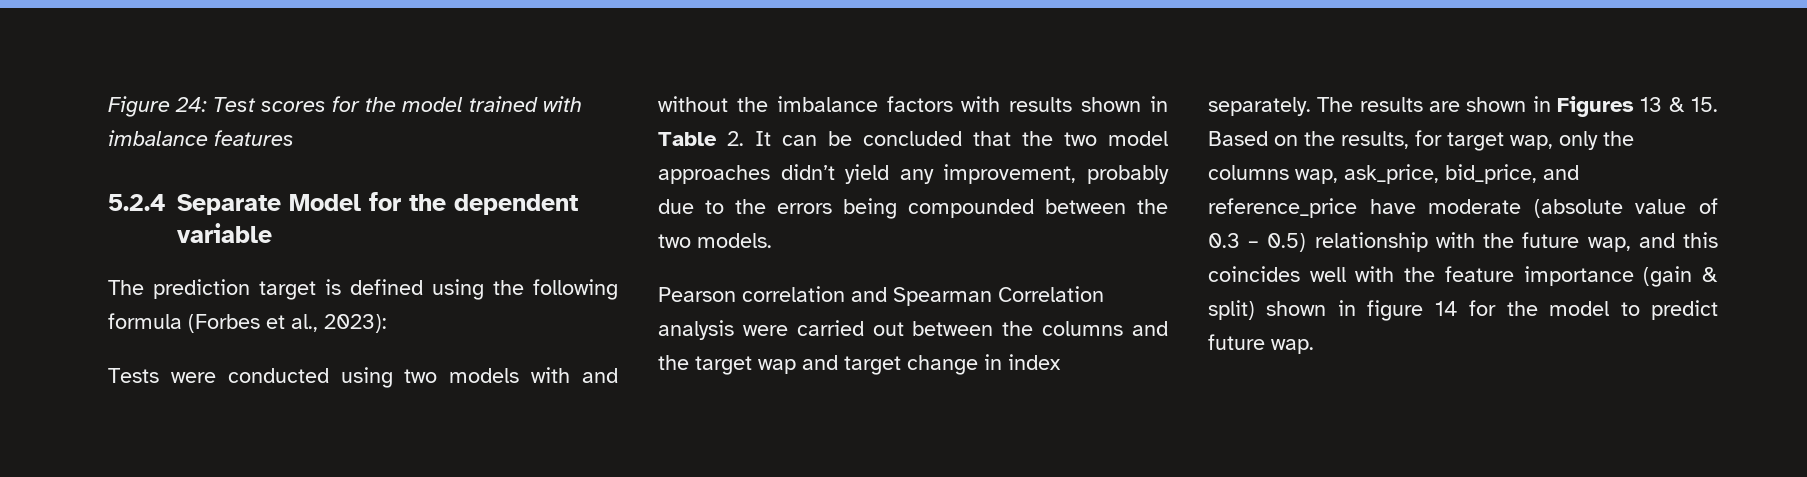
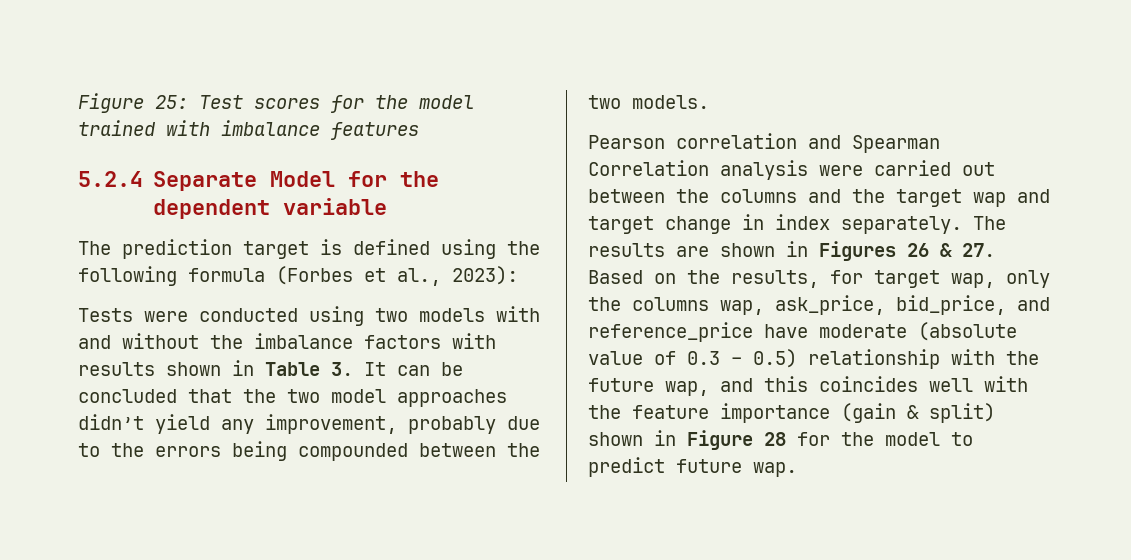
[108,96,207,117] Figure 24: -> [78,93,188,113] Figure 25:
[727,131,744,146] 2. -> [331,362,353,376] 3.
[1640,97,1718,112] 13 & 15. -> [907,243,995,257] 26 & 27.
[1367,300,1458,321] figure 14 -> [687,430,786,450] Figure 28

